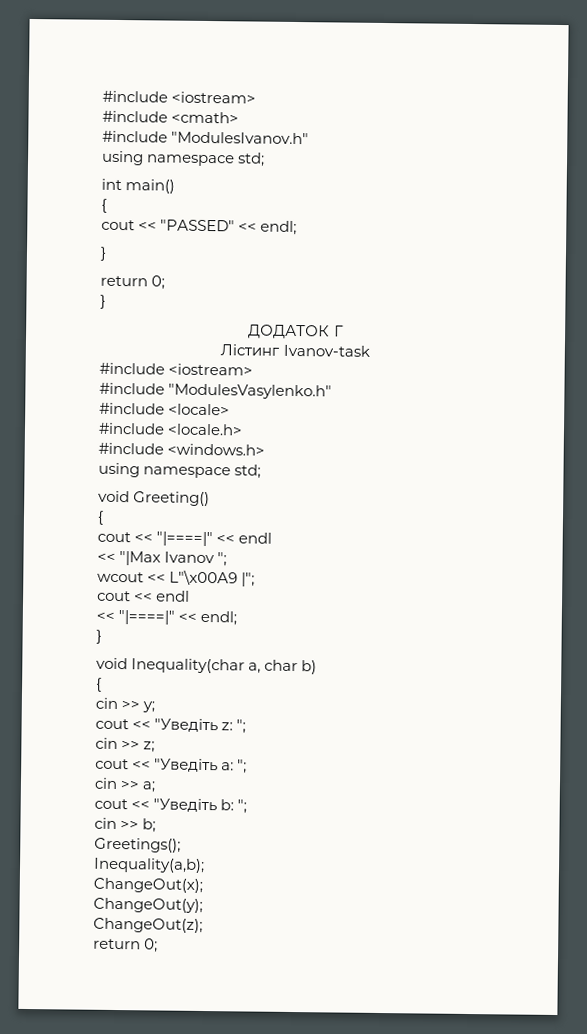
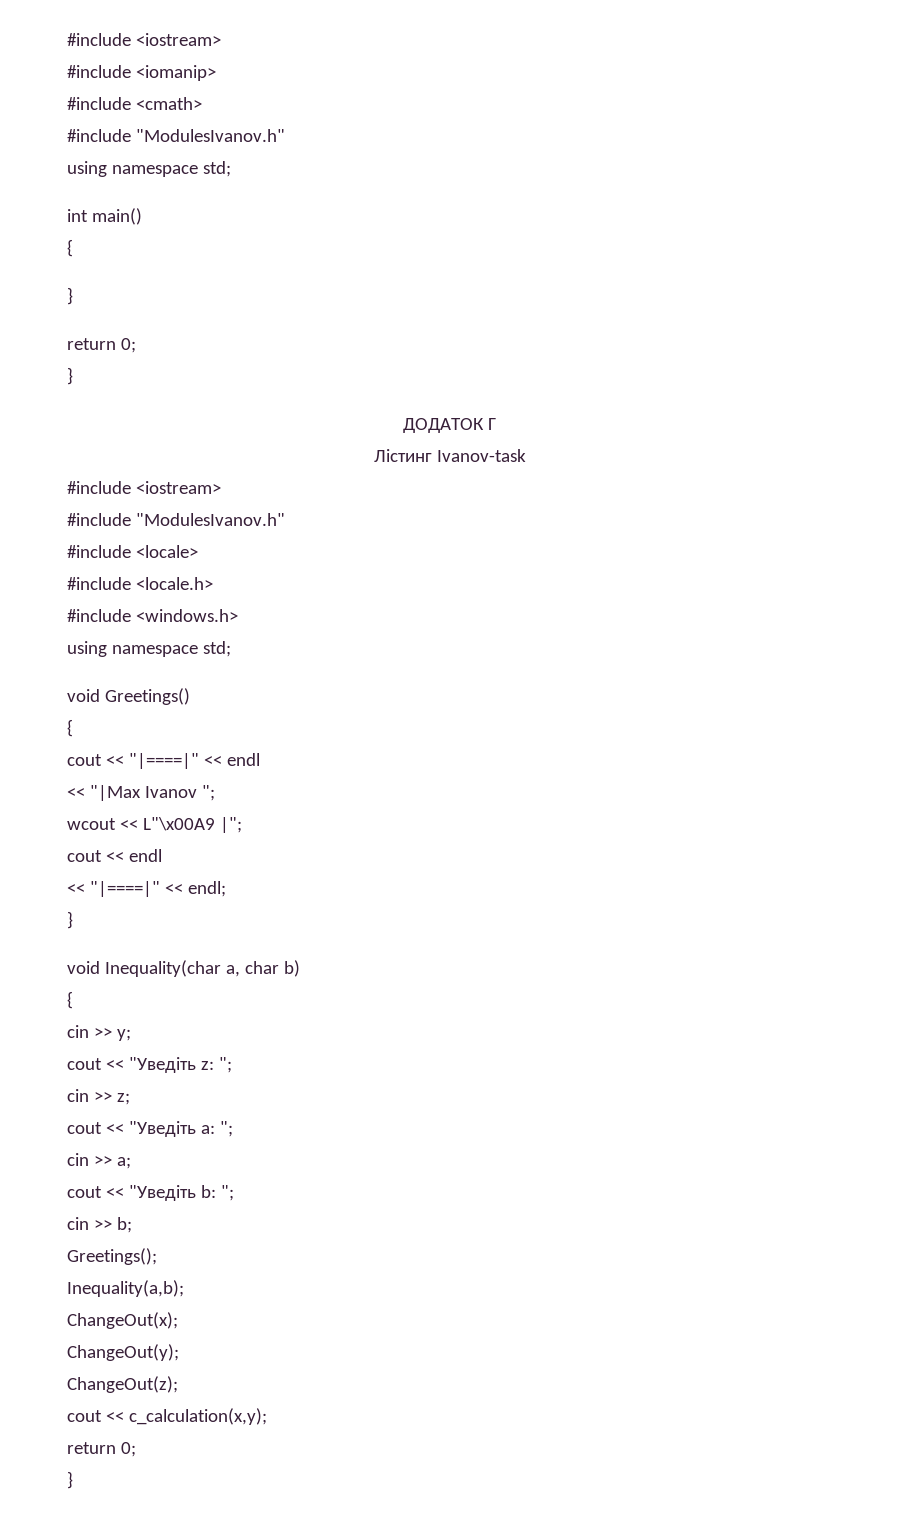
[102,90,257,104] #include <iostream> -> [67,33,221,46] [67,65,216,81] #include <iostream> // #include <iomanip>
[101,219,298,236] // cout << "PASSED" << endl; -> (73, 248) none
[168,383,333,400] "ModulesVasylenko.h" -> [135,513,285,526] "ModulesIvanov.h"
[133,491,211,507] Greeting() -> [104,688,190,705] Greetings()
[93,938,159,953] // return 0; -> [67,1408,267,1425] [67,1442,136,1457] [67,1471,73,1489] // cout << c_calculation(x,y); // return 0; // }

